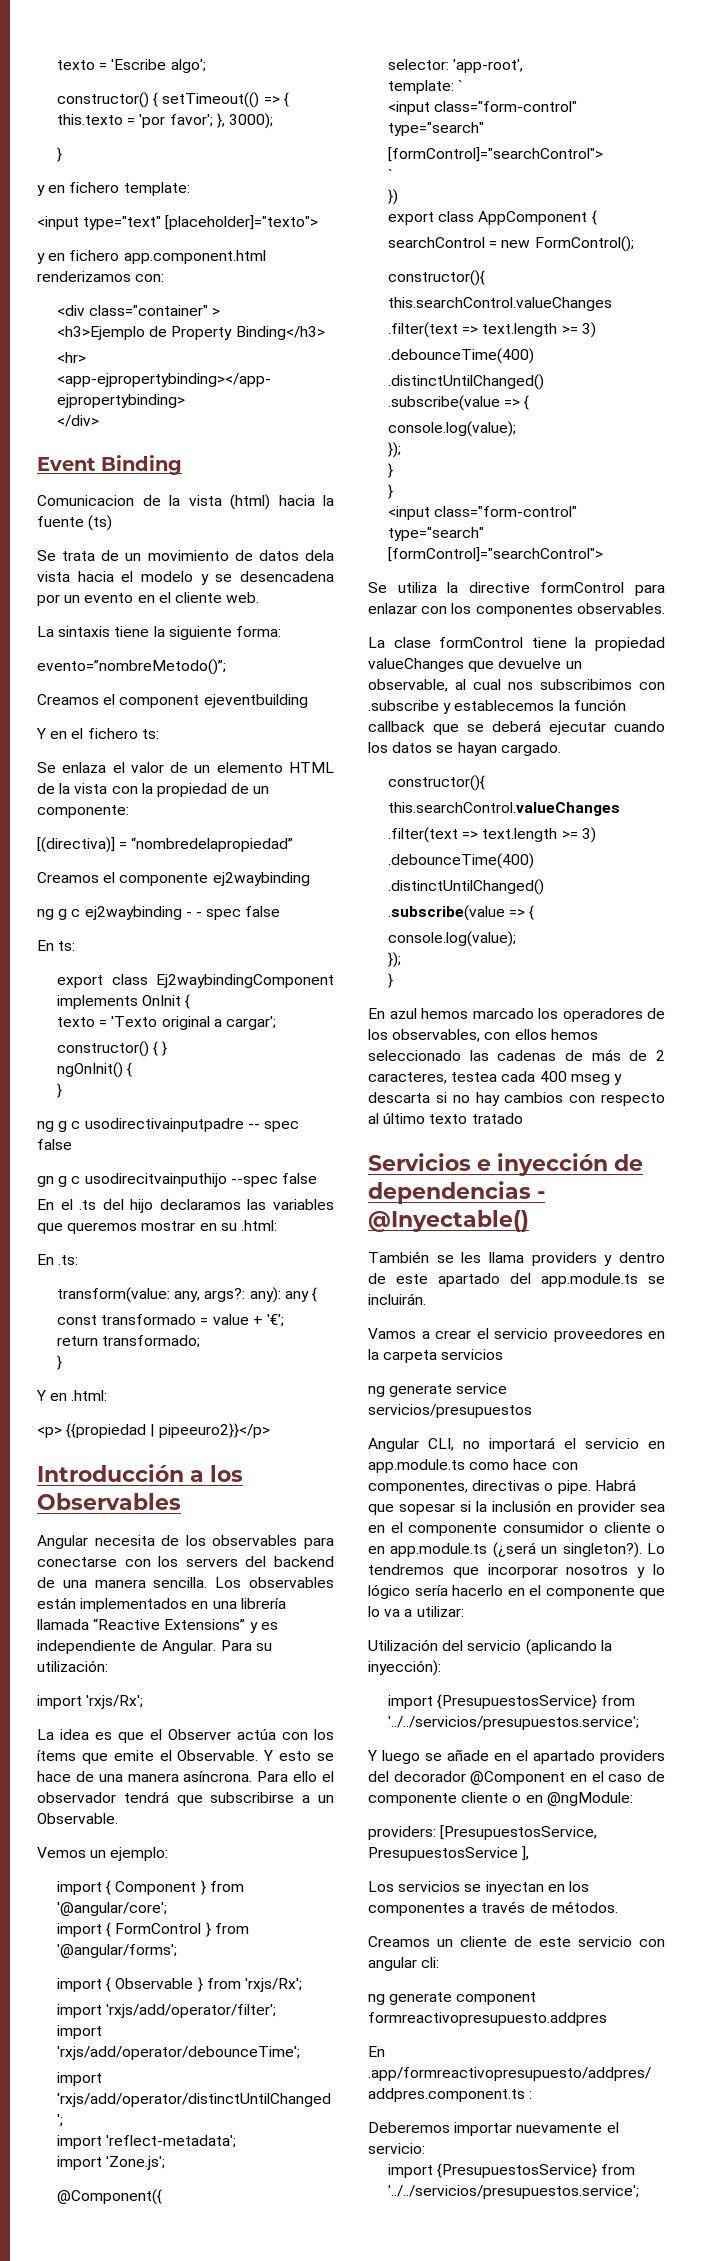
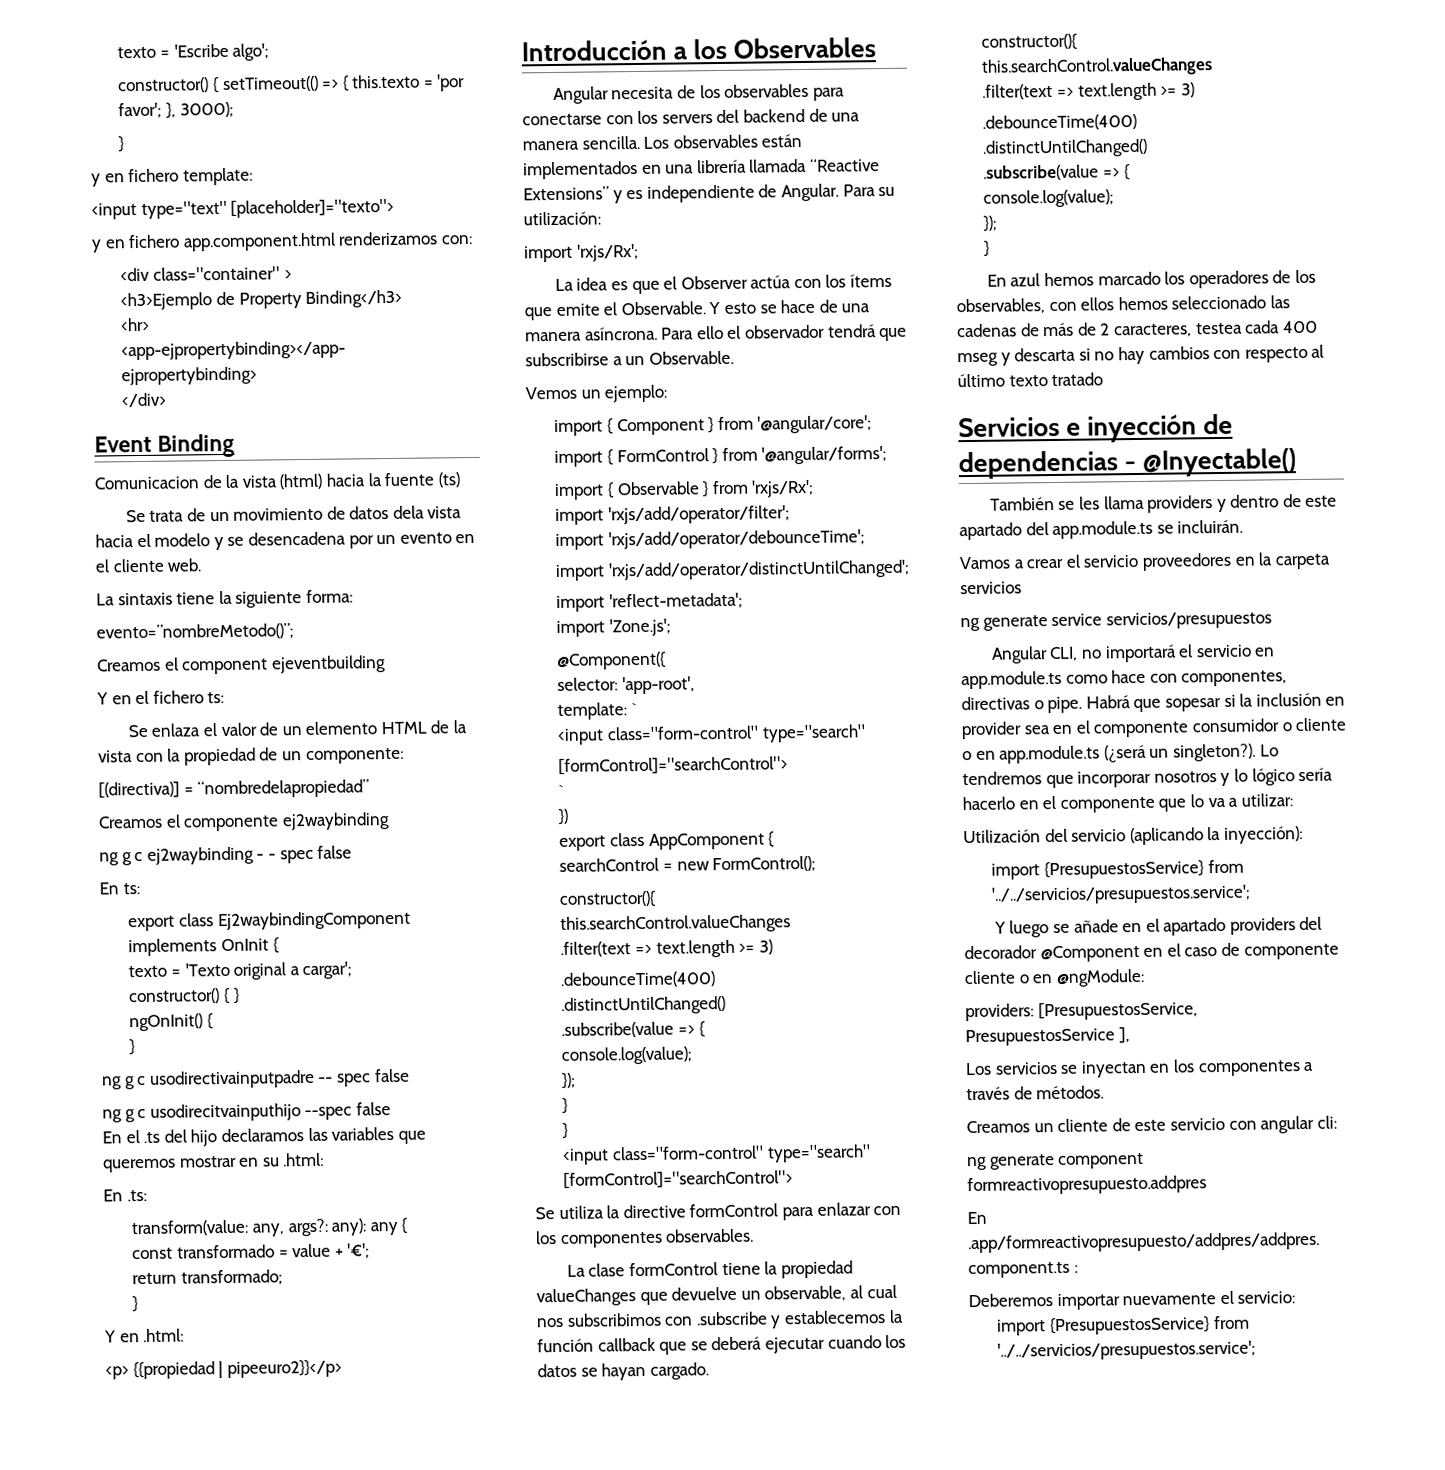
[37,1176,54,1187] gn -> [102,1109,122,1123] ng

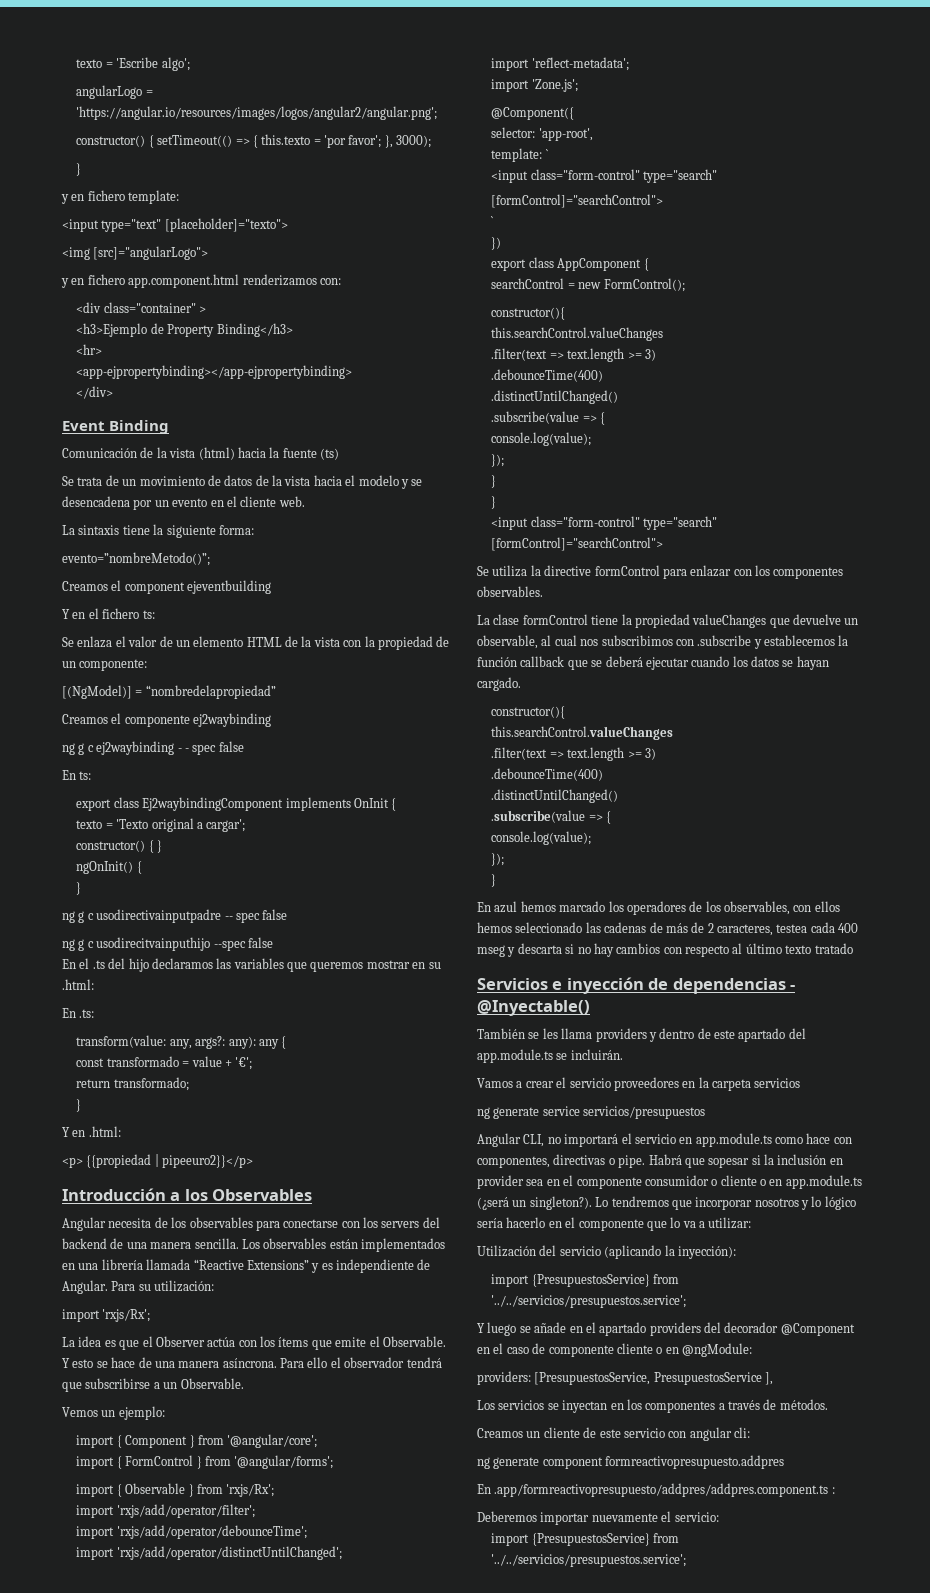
(270, 52) none -> [76,85,153,99] [76,106,438,120] // angularLogo = 'https://angular.io/resources/images/logos/angular2/angular.png';
(395, 208) none -> [62,246,209,260] // <img [src]="angularLogo">
[94,476,199,490] Comunicacion -> [62,448,137,458] Comunicación
[392,505,425,519] dela -> [255,475,282,486] de la
[98,781,180,799] [(directiva)] -> [62,685,132,699] [(NgModel)]

